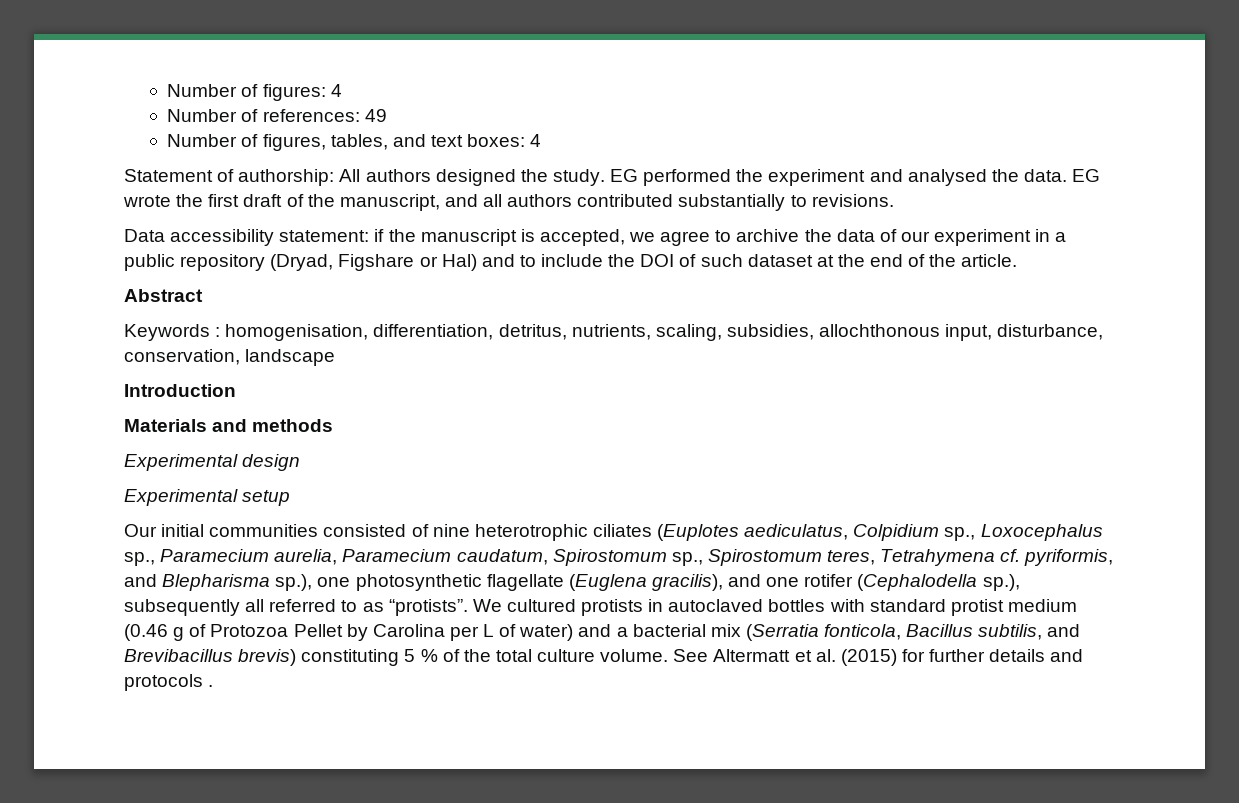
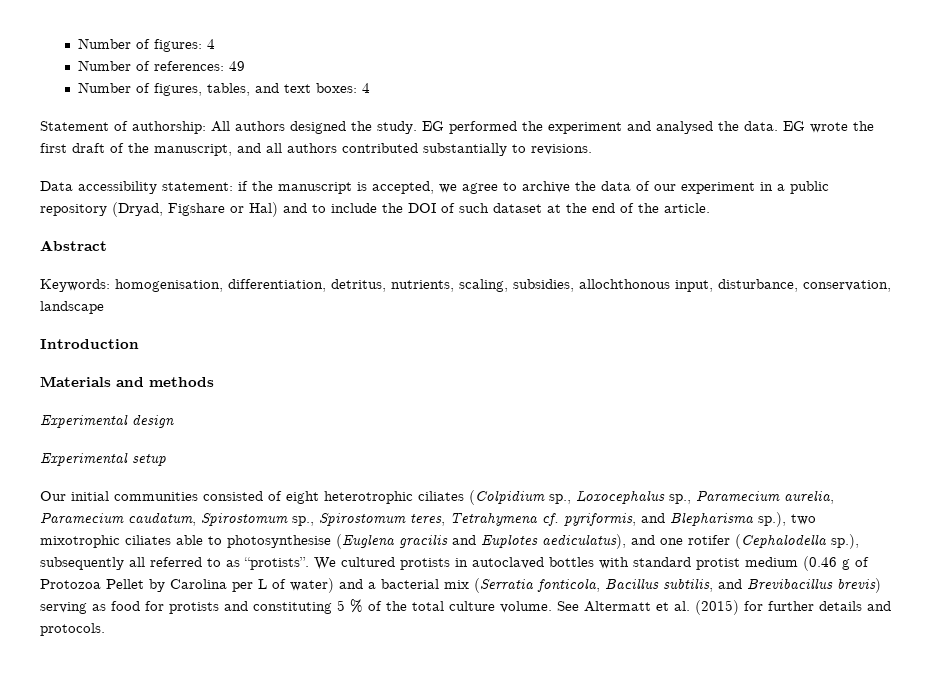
[124,324,221,341] Keywords : -> [40,279,110,292] Keywords:
[432,524,470,537] nine -> [286,491,319,504] eight
[657,524,940,541] (Euplotes aediculatus, Colpidium -> [469,490,545,505] (Colpidium
[317,574,723,591] one photosynthetic flagellate (Euglena gracilis), -> [791,514,816,525] [40,534,626,549] two mixotrophic ciliates able to photosynthesise (Euglena gracilis and Euplotes aediculatus),
(297, 657) none -> [40,601,248,614] serving as food for protists and
[124,674,214,691] protocols . -> [40,623,105,636] protocols.

